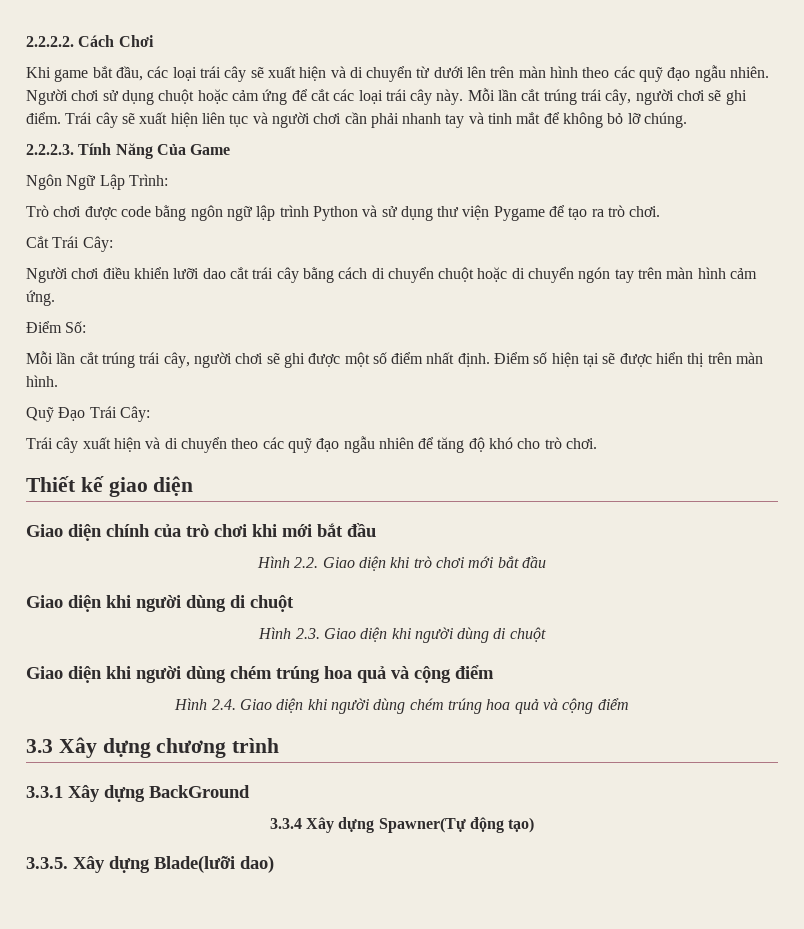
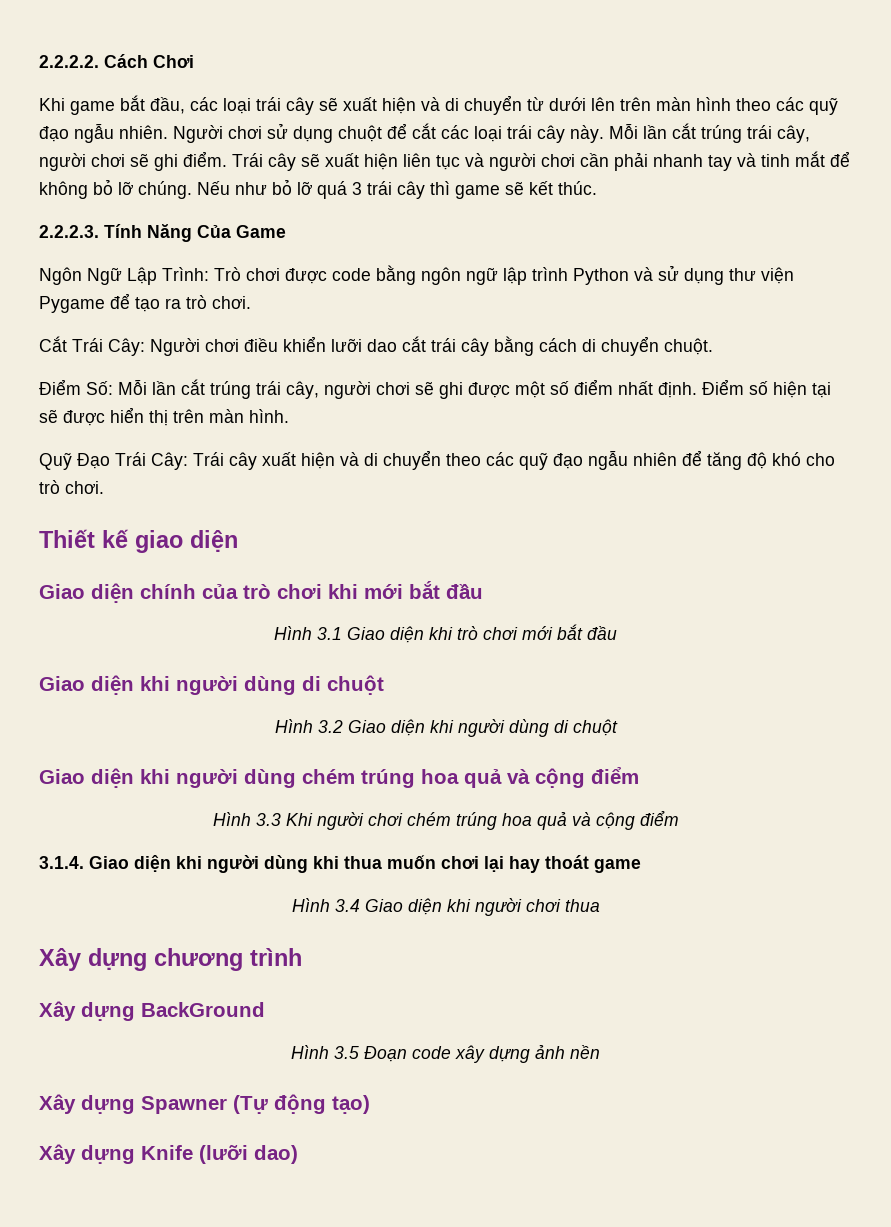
[197,89,288,105] hoặc cảm ứng -> (382, 133) none
(688, 120) none -> [197,179,597,199] Nếu như bỏ lỡ quá 3 trái cây thì game sẽ kết thúc.
(168, 180) // -> (209, 274) none
(113, 244) // -> (145, 347) none
[438,267,758,283] [26,290,55,306] chuột hoặc di chuyển ngón tay trên màn hình cảm ứng. -> [664,338,713,355] chuột.
(87, 327) // -> (113, 388) none
(150, 414) // -> (188, 461) none
[294,557,319,568] 2.2. -> [317,627,342,640] 3.1
[295,628,320,639] 2.3. -> [317,720,343,733] 3.2
[211,698,629,714] [26,739,53,753] 2.4. Giao diện khi người dùng chém trúng hoa quả và cộng điểm // 3.3 -> [255,811,679,830] [39,855,641,873] [291,898,600,916] 3.3 Khi người chơi chém trúng hoa quả và cộng điểm // 3.1.4. Giao diện khi người dùng khi thua muốn chơi lại hay thoát game // Hình 3.4 Giao diện khi người chơi thua //
[26,786,63,798] 3.3.1 -> (302, 957) none
[269,817,466,833] 3.3.4 Xây dựng Spawner(Tự -> [291,1045,600,1063] [39,1094,268,1114] Hình 3.5 Đoạn code xây dựng ảnh nền // Xây dựng Spawner (Tự
[26,856,235,873] 3.3.5. Xây dựng Blade(lưỡi -> [39,1144,248,1164] Xây dựng Knife (lưỡi

